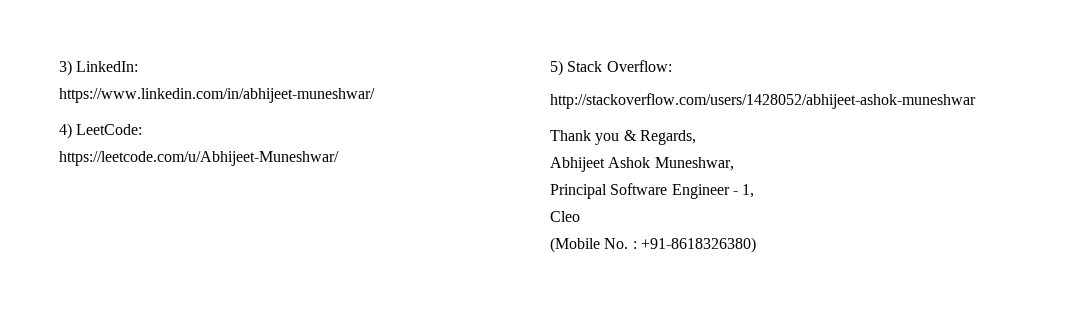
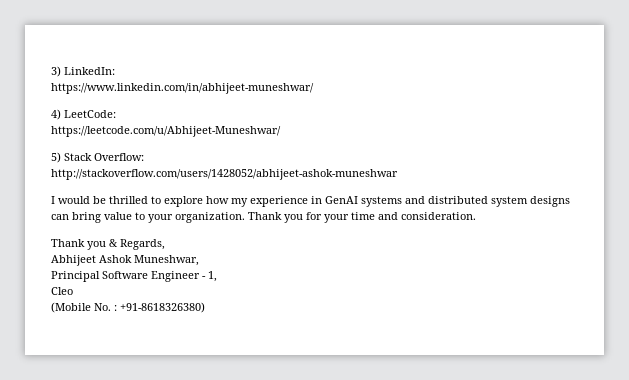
(976, 101) none -> [51,196,570,207] [51,212,476,223] // I would be thrilled to explore how my experience in GenAI systems and distributed system designs can bring value to your organization. Thank you for your time and consideration.

